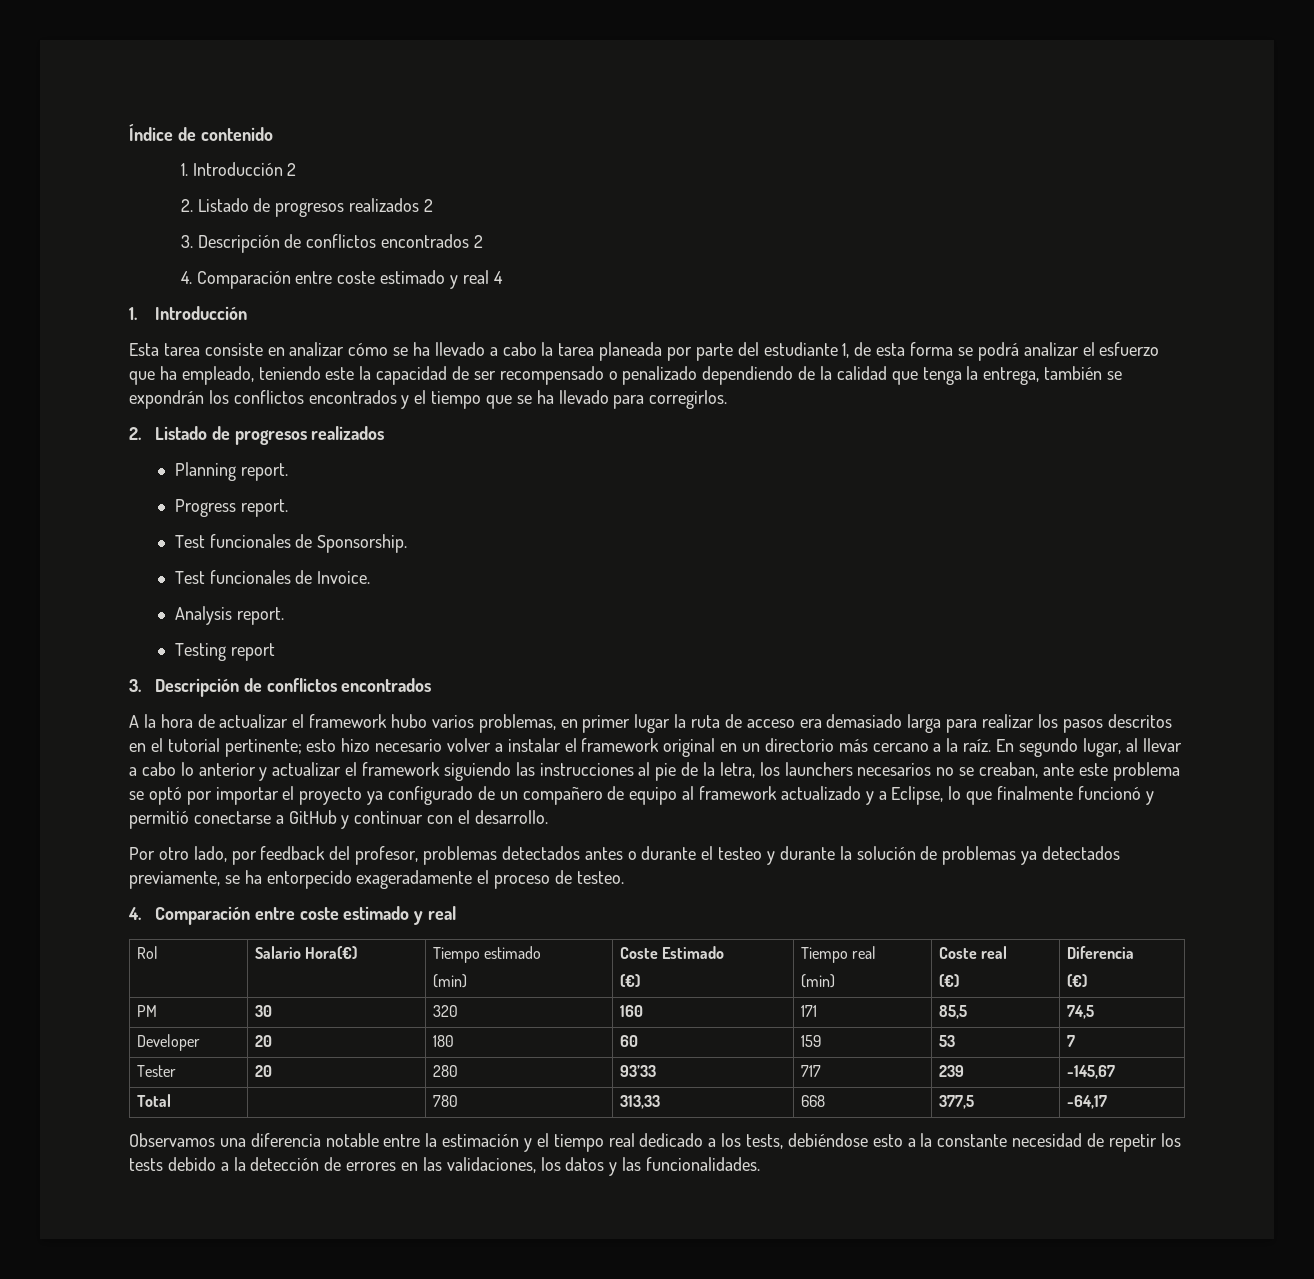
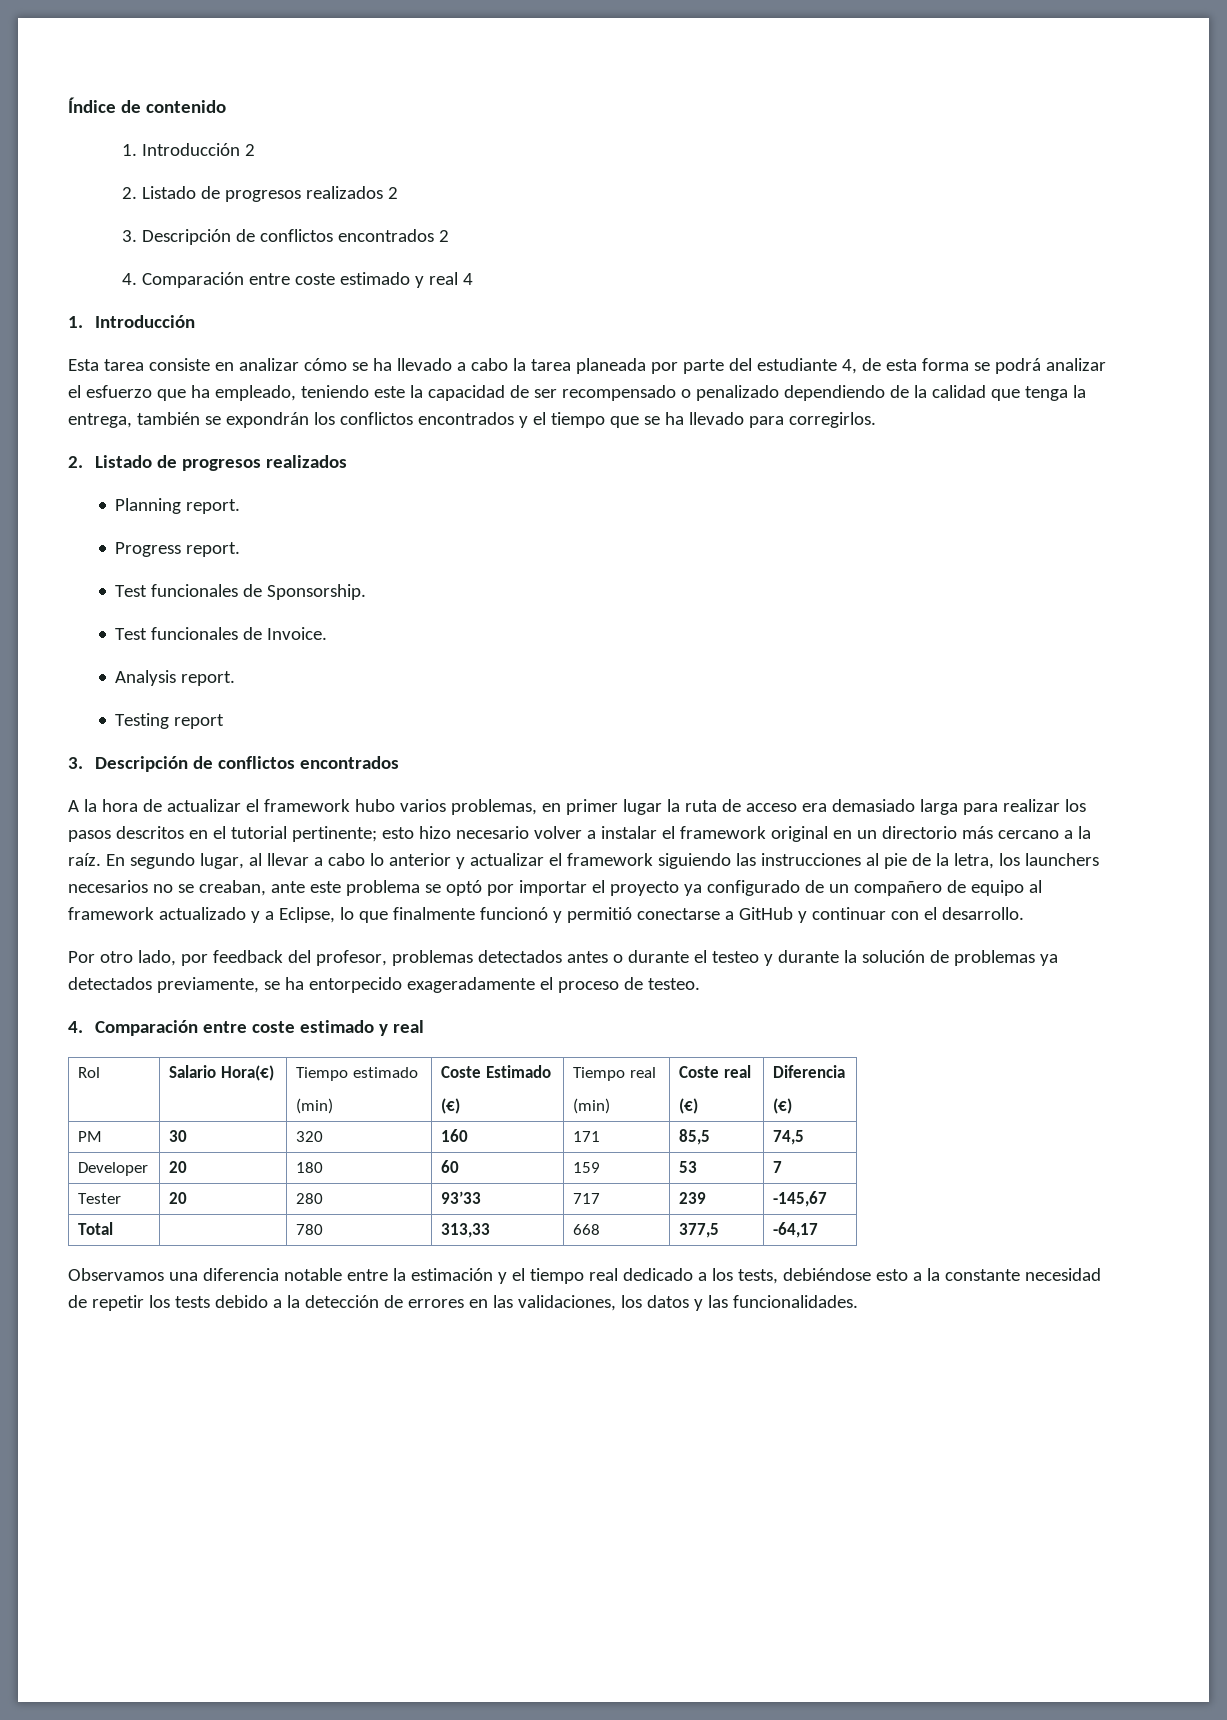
[842,343,850,358] 1, -> [841,359,857,374] 4,

